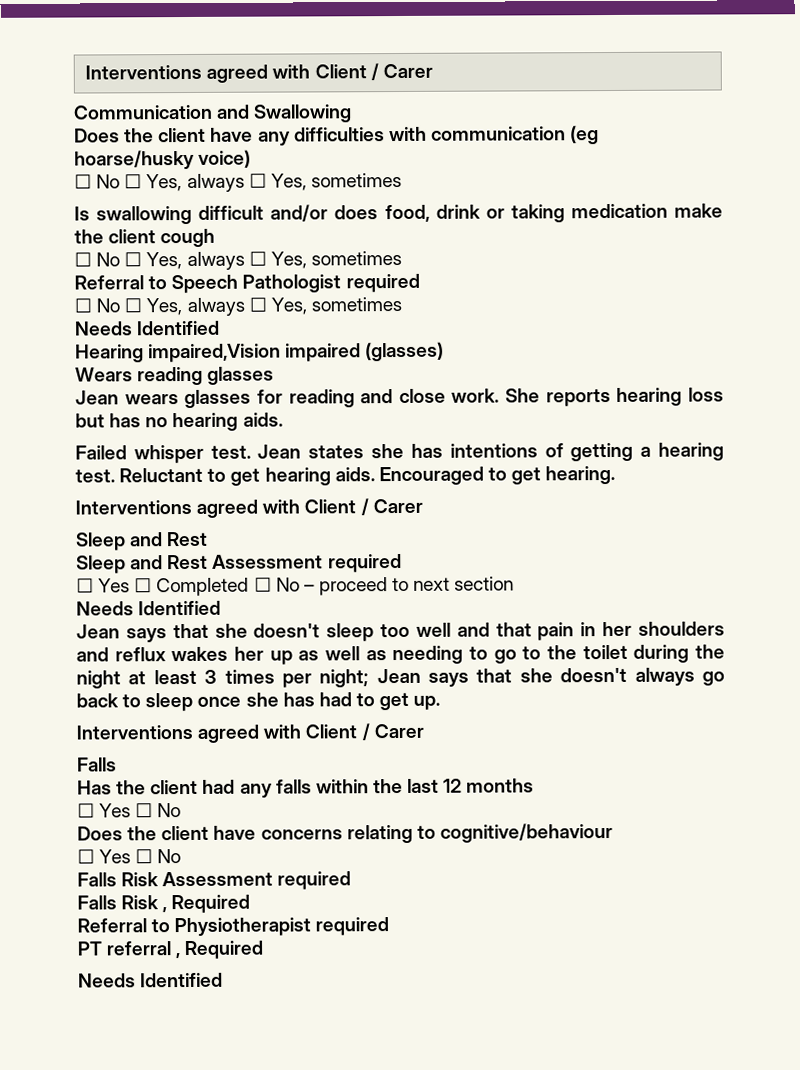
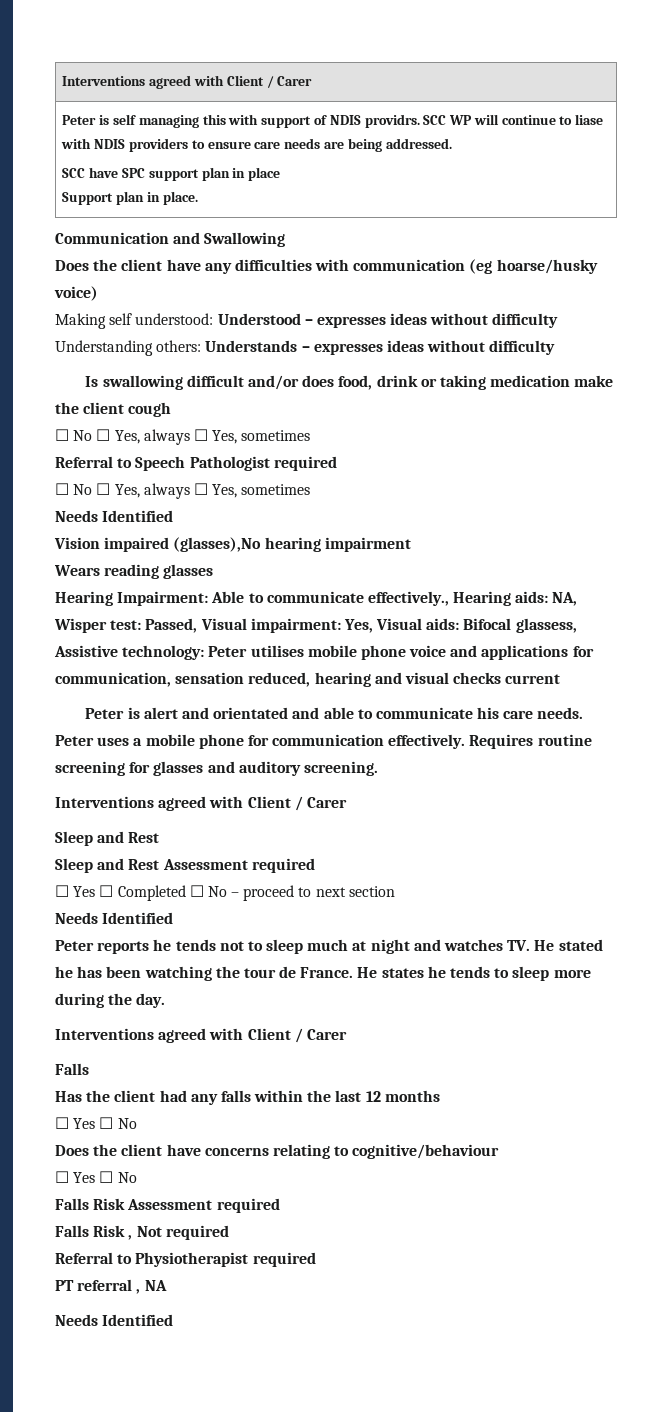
[85,63,433,83] Interventions agreed with Client / Carer -> [62,75,313,89] [62,114,604,128] [61,138,452,152] [62,167,281,181] [62,191,198,205] Interventions agreed with Client / Carer // Peter is self managing this with support of NDIS providrs. SCC WP will continue to liase with NDIS providers to ensure care needs are being addressed. // SCC have SPC support plan in place // Support plan in place.
[74,172,402,193] ☐ No ☐ Yes, always ☐ Yes, sometimes -> [55,313,559,329] [55,340,556,356] Making self understood: Understood – expresses ideas without difficulty Understanding others: Understands – expresses ideas without difficulty
[75,341,445,363] [75,366,275,386] [75,387,724,409] [75,412,283,432] [75,442,724,464] [75,465,616,486] Hearing impaired,Vision impaired (glasses) // Wears reading glasses // Jean wears glasses for reading and close work. She reports hearing loss but has no hearing aids. // Failed whisper test. Jean states she has intentions of getting a hearing test. Reluctant to get hearing aids. Encouraged to get hearing. -> [54,537,411,552] [54,564,214,579] [55,591,578,606] [54,618,577,633] [54,645,594,660] [55,672,561,687] [85,707,584,719] [55,734,592,749] [55,761,378,776] Vision impaired (glasses),No hearing impairment // Wears reading glasses // Hearing Impairment: Able to communicate effectively., Hearing aids: NA, Wisper test: Passed, Visual impairment: Yes, Visual aids: Bifocal glassess, Assistive technology: Peter utilises mobile phone voice and applications for communication, sensation reduced, hearing and visual checks current // Peter is alert and orientated and able to communicate his care needs. Peter uses a mobile phone for communication effectively. Requires routine screening for glasses and auditory screening.
[76,621,725,643] [76,644,725,665] [76,667,725,689] [76,692,441,712] Jean says that she doesn't sleep too well and that pain in her shoulders and reflux wakes her up as well as needing to go to the toilet during the night at least 3 times per night; Jean says that she doesn't always go back to sleep once she has had to get up. -> [55,939,603,954] [55,966,591,981] [55,993,166,1008] Peter reports he tends not to sleep much at night and watches TV. He stated he has been watching the tour de France. He states he tends to sleep more during the day.
[171,894,251,914] Required -> [136,1225,229,1240] Not required
[184,940,264,960] Required -> [144,1280,167,1291] NA

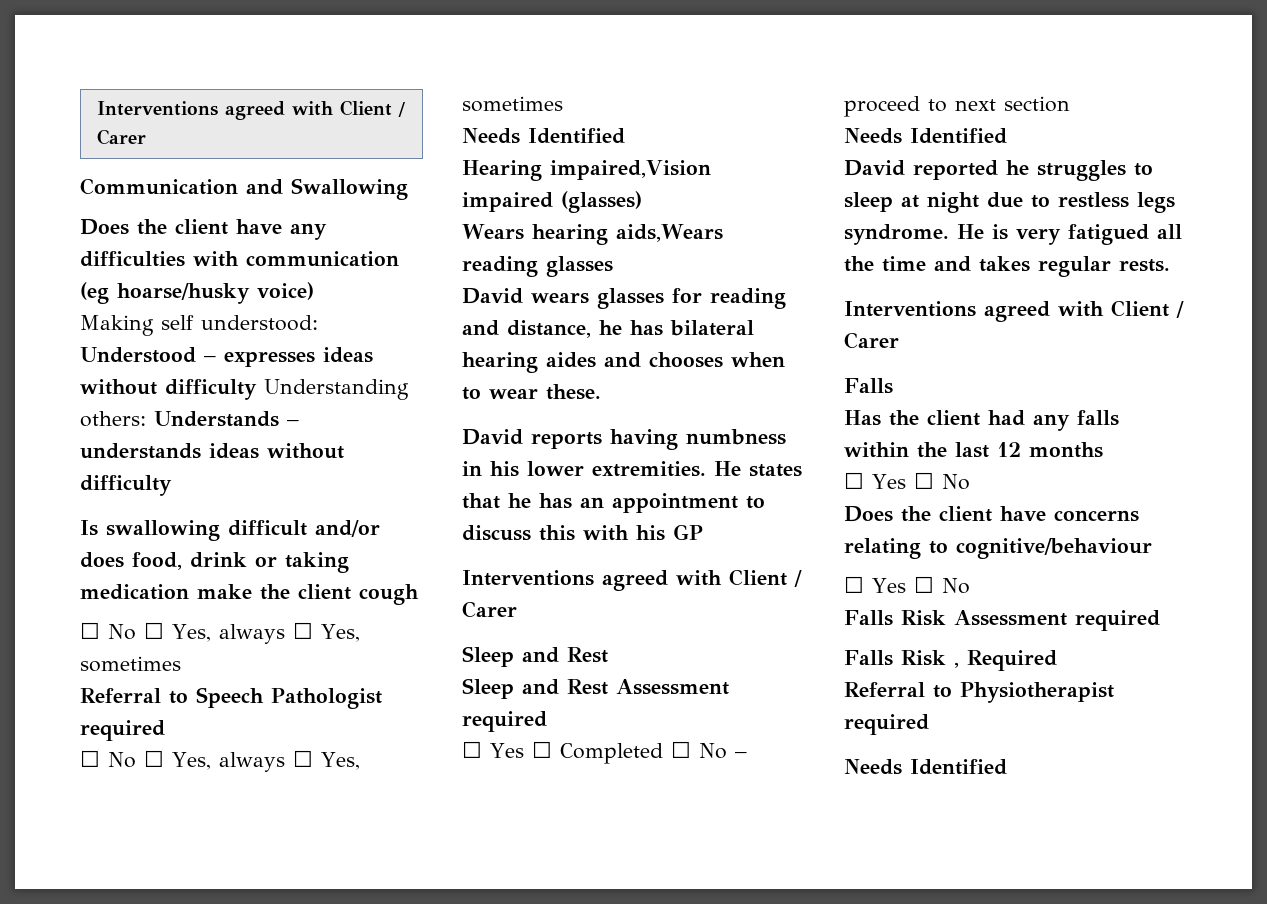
[62,75,313,89] [62,114,604,128] [61,138,452,152] [62,167,281,181] [62,191,198,205] Interventions agreed with Client / Carer // Peter is self managing this with support of NDIS providrs. SCC WP will continue to liase with NDIS providers to ensure care needs are being addressed. // SCC have SPC support plan in place // Support plan in place. -> [96,100,405,120] [96,129,146,145] Interventions agreed with Client / Carer
[313,343,383,355] expresses -> [80,443,201,459] understands
[54,537,411,552] Vision impaired (glasses),No hearing impairment -> [462,160,711,181] [462,191,642,213] Hearing impaired,Vision impaired (glasses)
(100, 570) none -> [531,224,723,245] hearing aids,Wears
[55,591,578,606] [54,618,577,633] [54,645,594,660] [55,672,561,687] [85,707,584,719] [55,734,592,749] [55,761,378,776] Hearing Impairment: Able to communicate effectively., Hearing aids: NA, Wisper test: Passed, Visual impairment: Yes, Visual aids: Bifocal glassess, Assistive technology: Peter utilises mobile phone voice and applications for communication, sensation reduced, hearing and visual checks current // Peter is alert and orientated and able to communicate his care needs. Peter uses a mobile phone for communication effectively. Requires routine screening for glasses and auditory screening. -> [462,288,786,309] [462,320,754,338] [462,352,785,373] [462,384,601,400] [462,429,786,450] [462,461,802,477] [462,493,765,513] [462,524,703,541] David wears glasses for reading and distance, he has bilateral hearing aides and chooses when to wear these. // David reports having numbness in his lower extremities. He states that he has an appointment to discuss this with his GP
[55,939,349,954] Peter reports he tends not to sleep much -> [844,160,1153,181] [844,192,893,212] David reported he struggles to sleep
[413,939,603,951] [55,966,591,981] [55,993,166,1008] and watches TV. He stated he has been watching the tour de France. He states he tends to sleep more during the day. -> [987,192,1175,213] [844,224,1182,245] [844,256,1170,277] due to restless legs syndrome. He is very fatigued all the time and takes regular rests.
[136,1225,229,1240] Not required -> [967,650,1057,671] Required
[55,1279,167,1294] // PT referral , NA -> (929, 724) none

